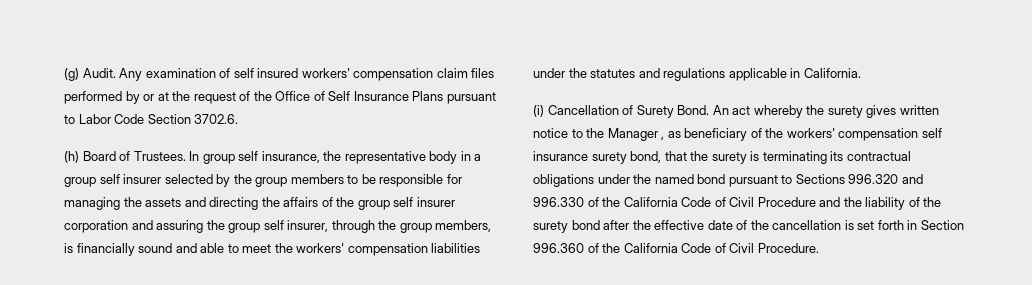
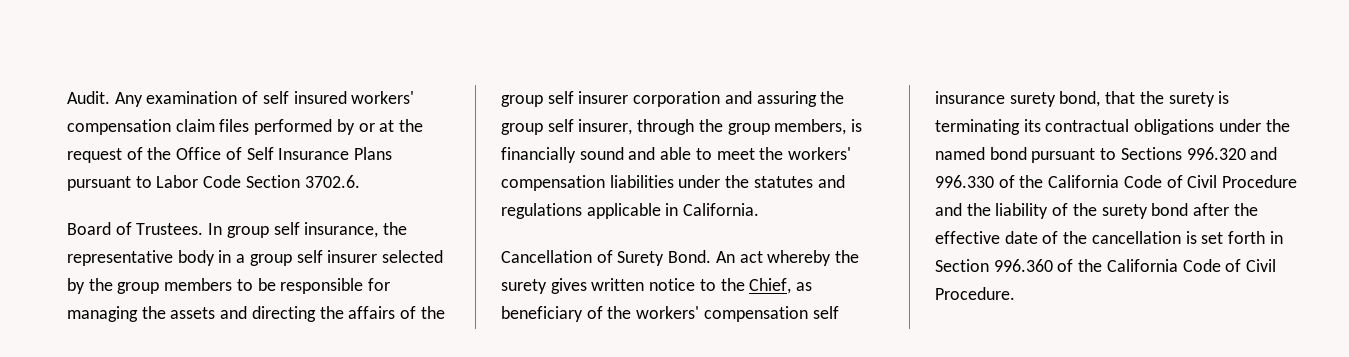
[64,68,79,81] (g) -> (67, 97) none
[64,151,79,163] (h) -> (360, 181) none
[533,105,544,117] (i) -> (760, 209) none
[607,128,665,141] Manager , -> [749,278,792,294] Chief,

